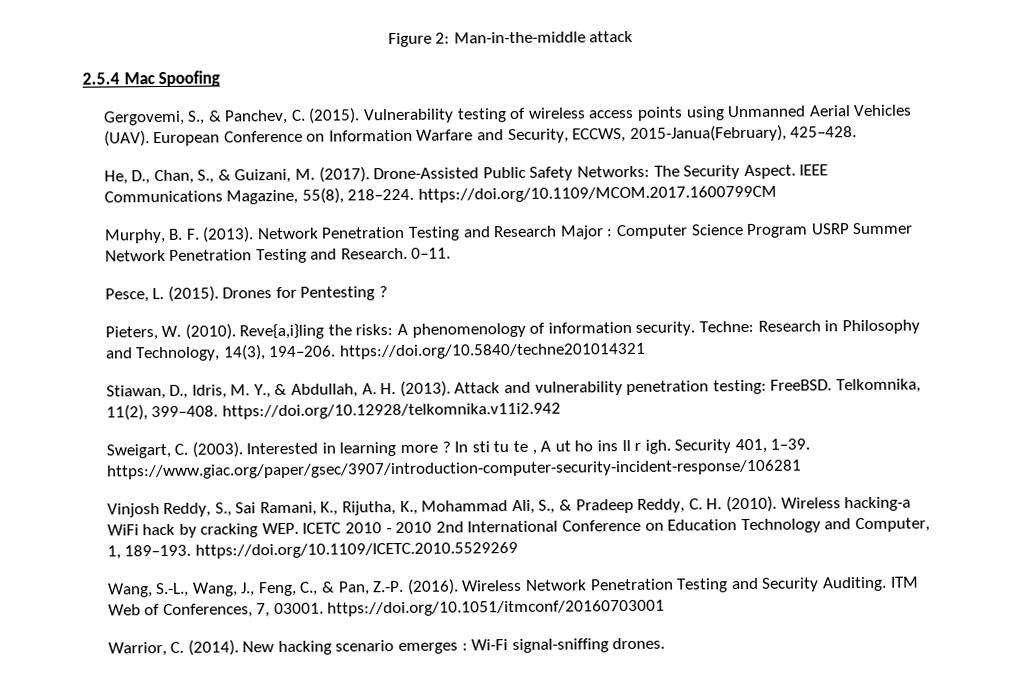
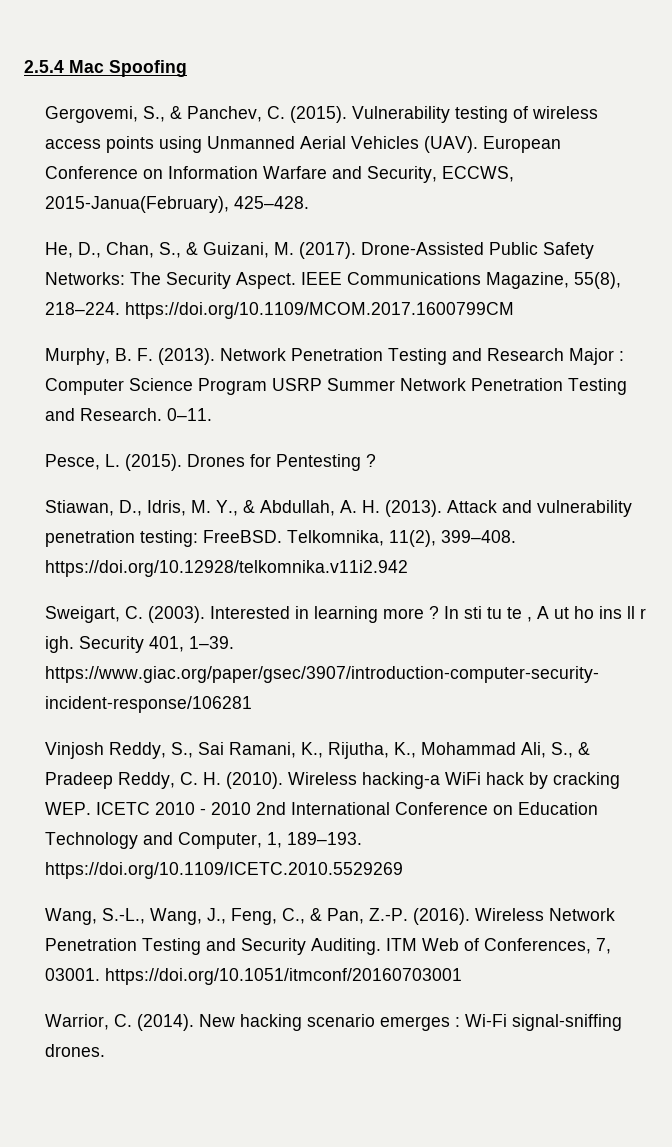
[387,30,634,48] Figure 2: Man-in-the-middle attack // -> (24, 66) none
[104,319,920,341] [104,342,646,362] // Pieters, W. (2010). Reve{a,i}ling the risks: A phenomenology of information security. Techne: Research in Philosophy and Technology, 14(3), 194–206. https://doi.org/10.5840/techne201014321 -> (377, 460) none

